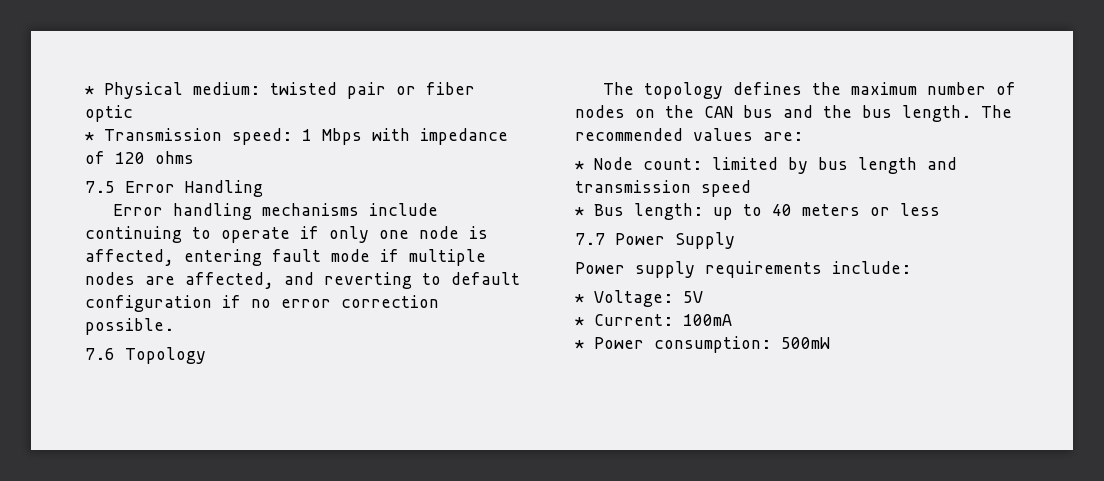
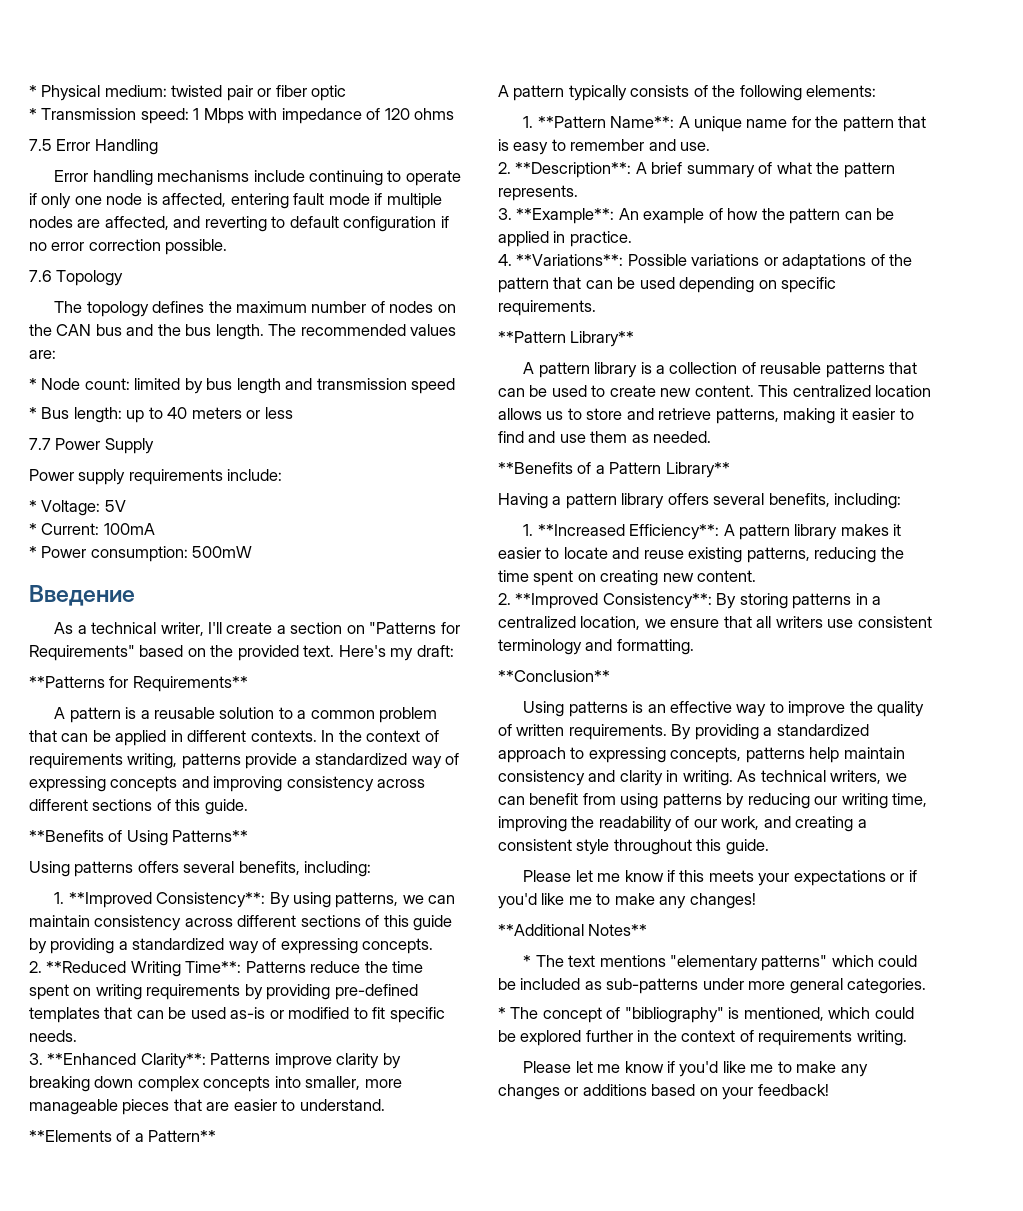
(830, 343) none -> [29,585,135,606] [54,622,460,636] [29,645,454,661] [29,676,248,692] [54,707,438,723] [29,730,439,746] [29,753,460,769] [29,776,426,792] [29,799,248,815] [29,830,249,846] [29,861,372,877] [54,892,456,908] [29,915,453,931] [29,938,434,954] [29,961,424,977] [29,984,418,1000] [29,1007,445,1023] [29,1030,77,1042] [29,1053,401,1069] [29,1076,402,1092] [29,1099,385,1115] [29,1130,217,1142] [498,85,877,101] [523,116,927,132] [498,139,711,155] [498,162,895,178] [498,185,578,201] [498,208,895,224] [498,231,632,247] [498,254,913,270] [498,277,837,293] [498,300,596,316] [498,331,635,347] [523,362,918,378] [498,385,932,397] [498,408,914,424] [498,431,712,443] [498,462,730,478] [498,493,902,509] [523,524,902,540] [498,547,904,563] [498,570,757,586] [498,593,882,609] [498,616,932,630] [498,639,694,655] [498,670,610,682] [523,701,925,717] [498,724,869,740] [498,747,905,763] [498,770,907,786] [498,793,928,809] [498,816,867,832] [498,839,769,855] [523,870,917,886] [498,893,756,909] [498,924,648,936] [523,955,918,971] [498,978,927,994] [498,1007,914,1023] [498,1030,907,1046] [523,1061,868,1077] [498,1084,829,1100] // Введение // As a technical writer, I'll create a section on "Patterns for Requirements" based on the provided text. Here's my draft: // **Patterns for Requirements** // A pattern is a reusable solution to a common problem that can be applied in different contexts. In the context of requirements writing, patterns provide a standardized way of expressing concepts and improving consistency across different sections of this guide. // **Benefits of Using Patterns** // Using patterns offers several benefits, including: // 1. **Improved Consistency**: By using patterns, we can maintain consistency across different sections of this guide by providing a standardized way of expressing concepts. // 2. **Reduced Writing Time**: Patterns reduce the time spent on writing requirements by providing pre-defined templates that can be used as-is or modified to fit specific needs. // 3. **Enhanced Clarity**: Patterns improve clarity by breaking down complex concepts into smaller, more manageable pieces that are easier to understand. // **Elements of a Pattern** // A pattern typically consists of the following elements: // 1. **Pattern Name**: A unique name for the pattern that is easy to remember and use. // 2. **Description**: A brief summary of what the pattern represents. // 3. **Example**: An example of how the pattern can be applied in practice. // 4. **Variations**: Possible variations or adaptations of the pattern that can be used depending on specific requirements. // **Pattern Library** // A pattern library is a collection of reusable patterns that can be used to create new content. This centralized location allows us to store and retrieve patterns, making it easier to find and use them as needed. // **Benefits of a Pattern Library** // Having a pattern library offers several benefits, including: // 1. **Increased Efficiency**: A pattern library makes it easier to locate and reuse existing patterns, reducing the time spent on creating new content. // 2. **Improved Consistency**: By storing patterns in a centralized location, we ensure that all writers use consistent terminology and formatting. // **Conclusion** // Using patterns is an effective way to improve the quality of written requirements. By providing a standardized approach to expressing concepts, patterns help maintain consistency and clarity in writing. As technical writers, we can benefit from using patterns by reducing our writing time, improving the readability of our work, and creating a consistent style throughout this guide. // Please let me know if this meets your expectations or if you'd like me to make any changes! // **Additional Notes** // * The text mentions "elementary patterns" which could be included as sub-patterns under more general categories. // * The concept of "bibliography" is mentioned, which could be explored further in the context of requirements writing. // Please let me know if you'd like me to make any changes or additions based on your feedback!

